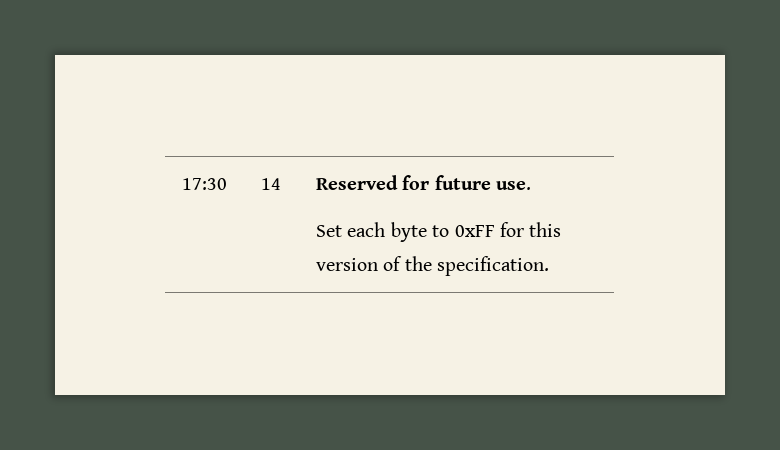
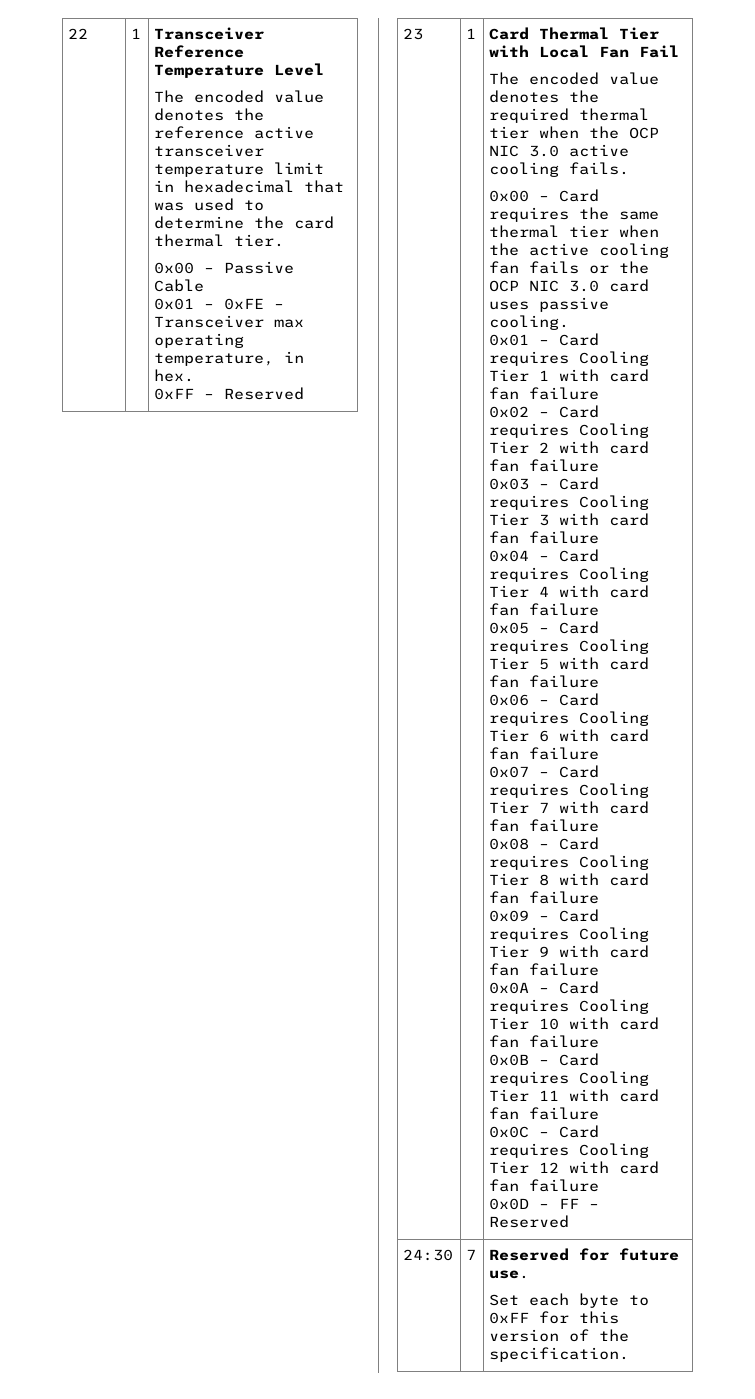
[181,178,227,190] [260,178,281,190] 17:30 | 14 -> [68,28,89,39] [131,28,142,39] [154,27,265,40] [154,45,245,58] [154,63,325,78] [154,90,325,103] [154,108,265,121] [154,126,315,139] [154,144,265,157] [154,162,325,177] [154,180,345,193] [154,198,265,211] [154,216,335,229] [154,234,285,247] [154,261,295,274] [154,279,205,292] [154,298,285,310] [154,315,305,328] [154,333,245,348] [154,351,305,366] [154,369,195,382] [154,387,305,400] [403,28,424,40] [466,28,477,39] [489,27,660,40] [489,45,680,58] [489,72,660,85] [489,90,600,103] [489,108,650,123] [489,126,660,139] [489,144,630,157] [489,162,630,177] [489,189,600,202] [489,207,660,222] [489,225,660,238] [489,243,670,258] [489,261,650,274] [489,279,650,292] [489,297,610,312] [489,315,570,330] [489,333,600,346] [489,351,650,366] [489,369,650,382] [489,387,600,400] [489,405,600,418] [489,423,650,438] [489,441,650,454] [489,459,600,472] [489,477,600,490] [489,495,650,510] [489,513,650,526] [489,531,600,544] [489,549,600,562] [489,567,650,582] [489,585,650,598] [489,603,600,616] [489,621,600,634] [489,639,650,654] [489,657,650,670] [489,675,600,688] [489,693,600,706] [489,711,650,726] [489,729,650,742] [489,747,600,760] [489,765,600,778] [489,783,650,798] [489,801,650,814] [489,819,600,832] [489,837,600,850] [489,855,650,870] [489,873,650,886] [489,891,600,904] [489,909,600,922] [489,927,650,942] [489,945,650,958] [489,963,600,976] [489,981,600,994] [489,999,650,1014] [489,1017,660,1030] [489,1035,600,1048] [489,1053,600,1066] [489,1071,650,1086] [489,1089,660,1102] [489,1107,600,1120] [489,1125,600,1138] [489,1143,650,1158] [489,1161,660,1174] [489,1179,600,1192] [489,1198,600,1210] [489,1215,570,1228] [403,1249,454,1261] [466,1249,477,1260] 22 | 1 | Transceiver Reference Temperature Level // The encoded value denotes the reference active transceiver temperature limit in hexadecimal that was used to determine the card thermal tier. // 0x00 – Passive Cable // 0x01 – 0xFE – Transceiver max operating temperature, in hex. // 0xFF – Reserved // 23 | 1 | Card Thermal Tier with Local Fan Fail // The encoded value denotes the required thermal tier when the OCP NIC 3.0 active cooling fails. // 0x00 – Card requires the same thermal tier when the active cooling fan fails or the OCP NIC 3.0 card uses passive cooling. // 0x01 – Card requires Cooling Tier 1 with card fan failure // 0x02 – Card requires Cooling Tier 2 with card fan failure // 0x03 – Card requires Cooling Tier 3 with card fan failure // 0x04 – Card requires Cooling Tier 4 with card fan failure // 0x05 – Card requires Cooling Tier 5 with card fan failure // 0x06 – Card requires Cooling Tier 6 with card fan failure // 0x07 – Card requires Cooling Tier 7 with card fan failure // 0x08 – Card requires Cooling Tier 8 with card fan failure // 0x09 – Card requires Cooling Tier 9 with card fan failure // 0x0A – Card requires Cooling Tier 10 with card fan failure // 0x0B – Card requires Cooling Tier 11 with card fan failure // 0x0C – Card requires Cooling Tier 12 with card fan failure // 0x0D – FF – Reserved // 24:30 | 7

